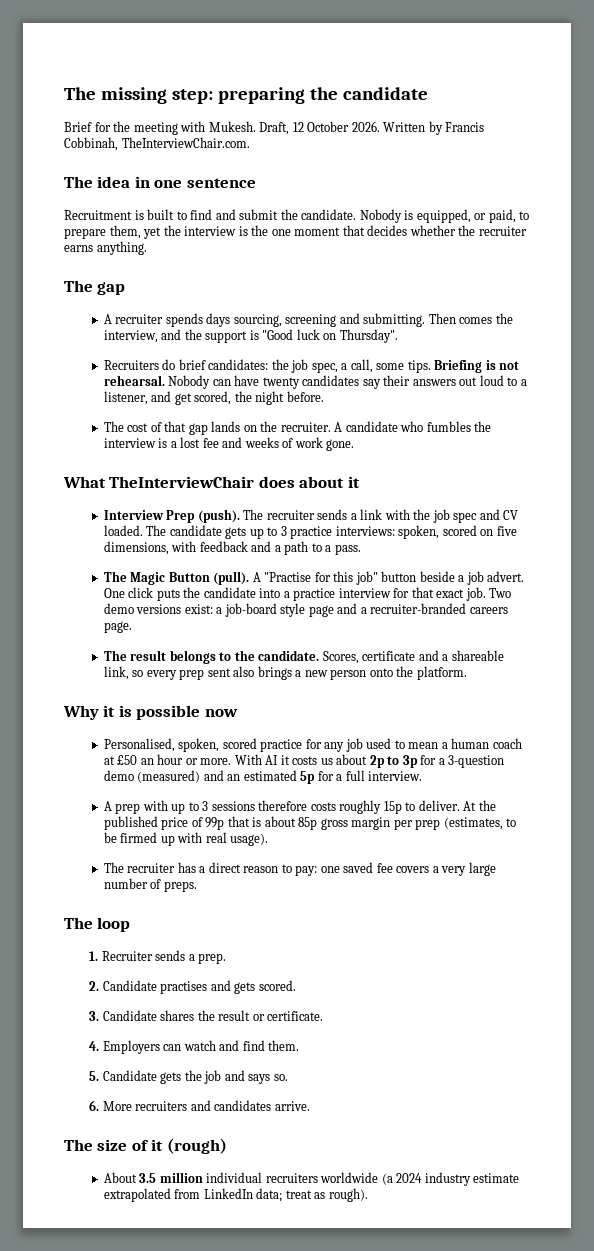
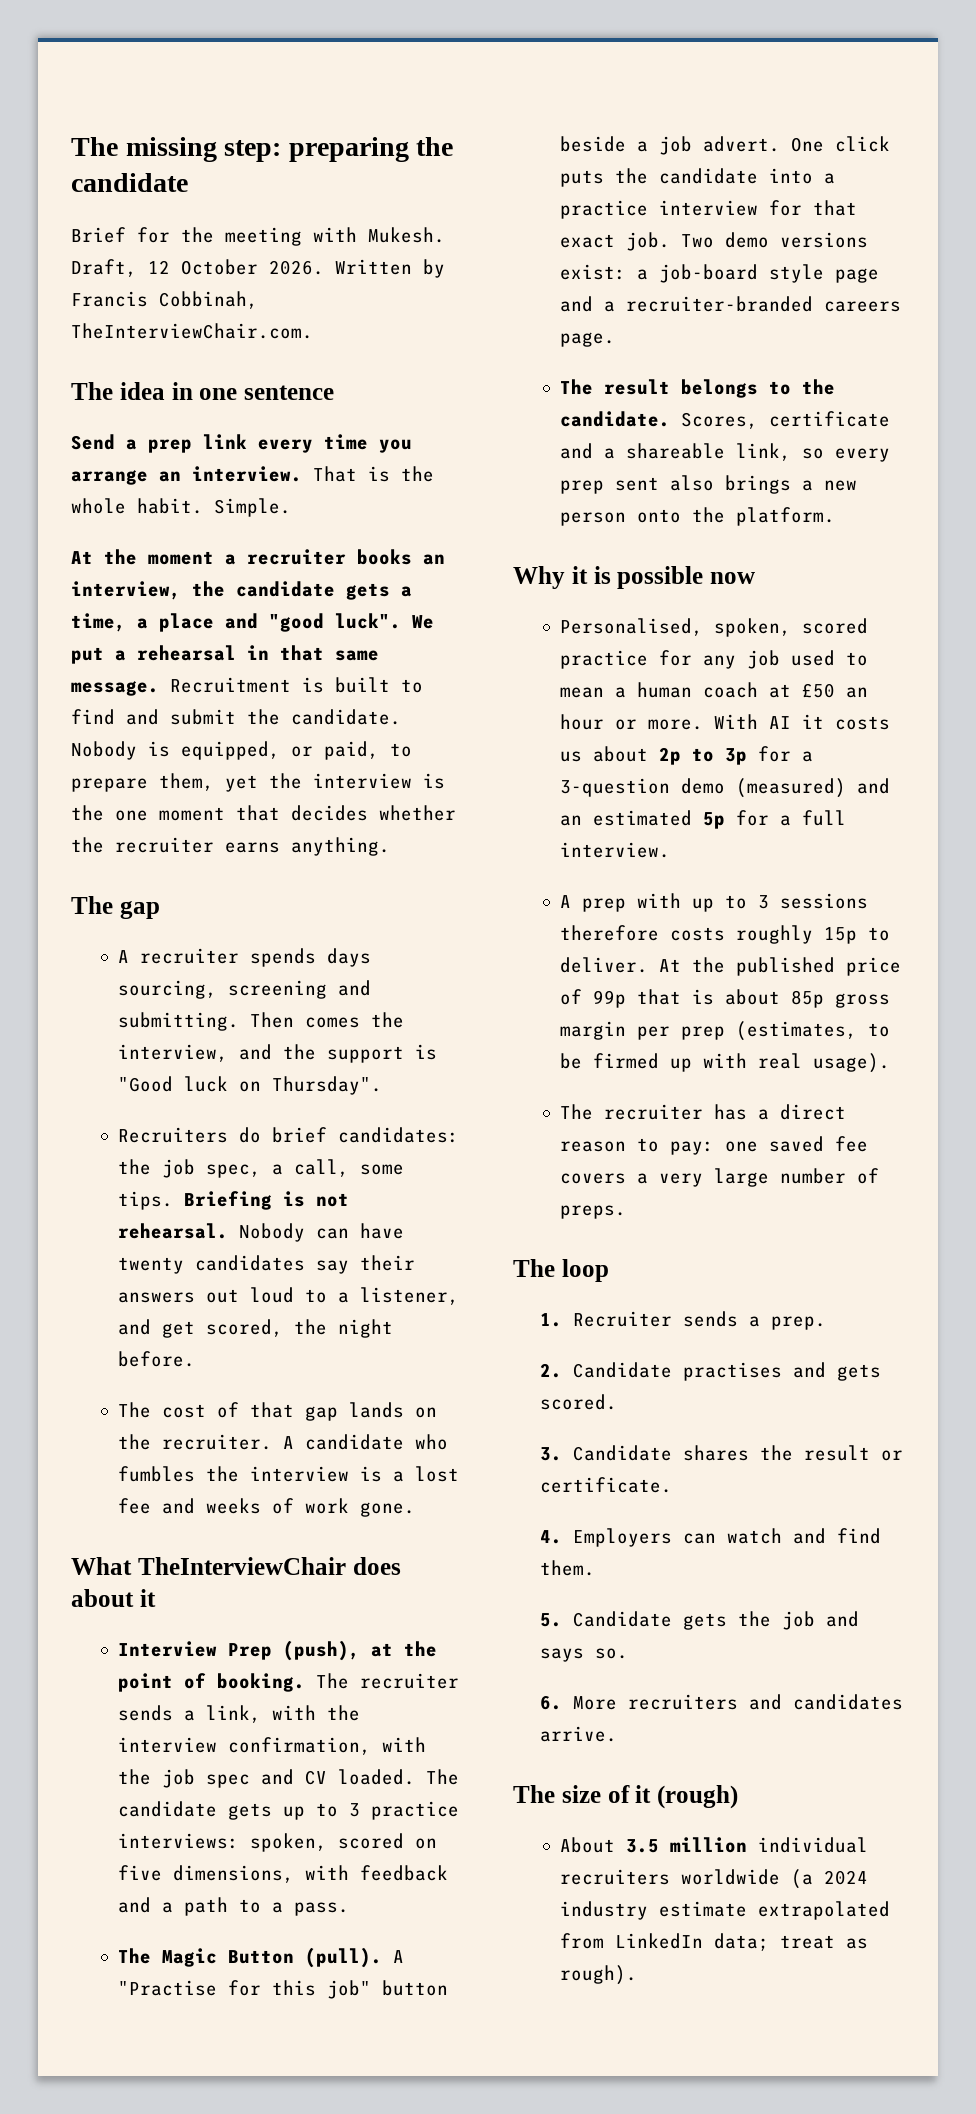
(256, 183) none -> [71,434,412,453] [71,466,434,485] [71,498,291,517] [71,549,445,565] [71,581,412,600] [71,613,434,632] [71,645,379,664] [71,681,159,696] Send a prep link every time you arrange an interview. That is the whole habit. Simple. // At the moment a recruiter books an interview, the candidate gets a time, a place and "good luck". We put a rehearsal in that same message.
[197,509,383,523] (push). The recruiter sends a link -> [283,1640,438,1661] [118,1673,460,1692] [118,1705,361,1723] [118,1737,372,1755] (push), at the point of booking. The recruiter sends a link, with the interview confirmation,

